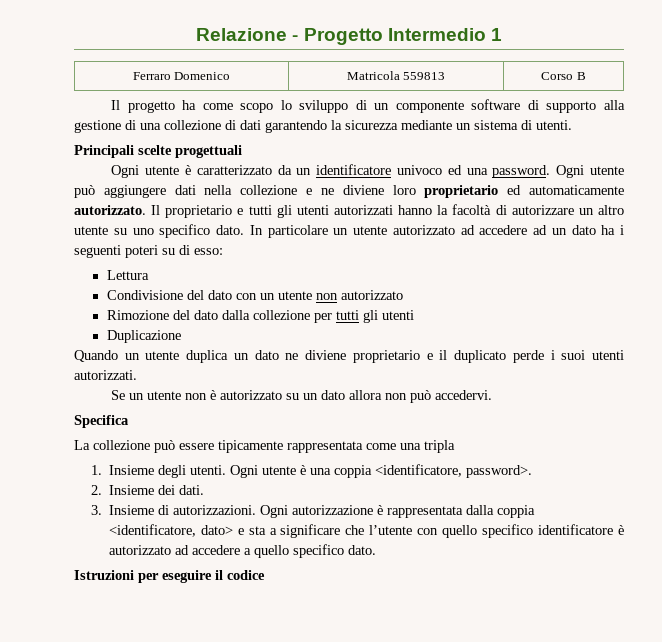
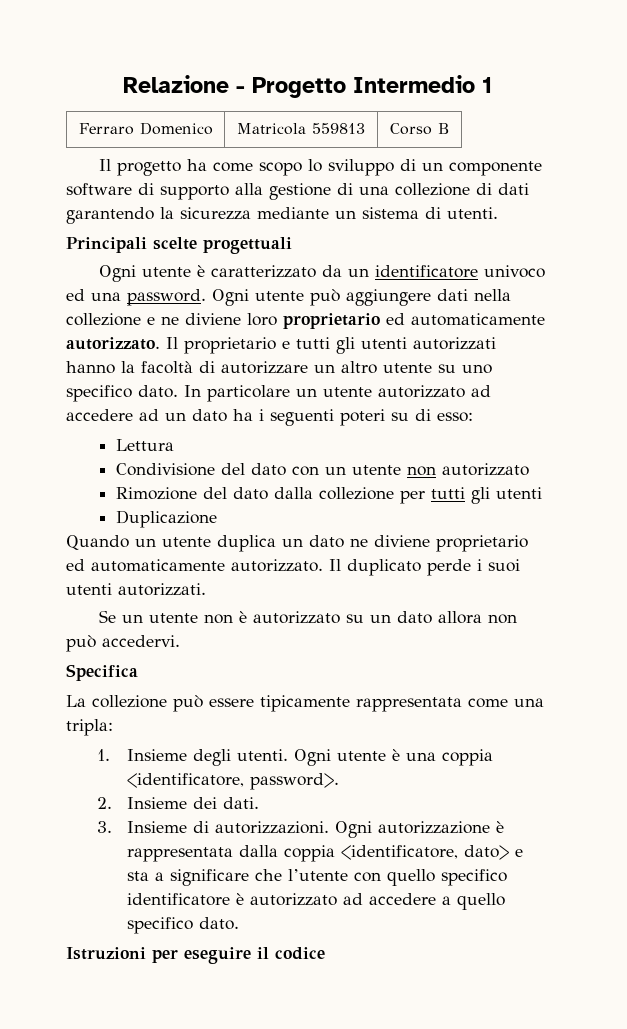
[426,350,448,360] e il -> [66,559,341,572] ed automaticamente autorizzato. Il
[424,440,455,453] tripla -> [66,719,113,736] tripla:

